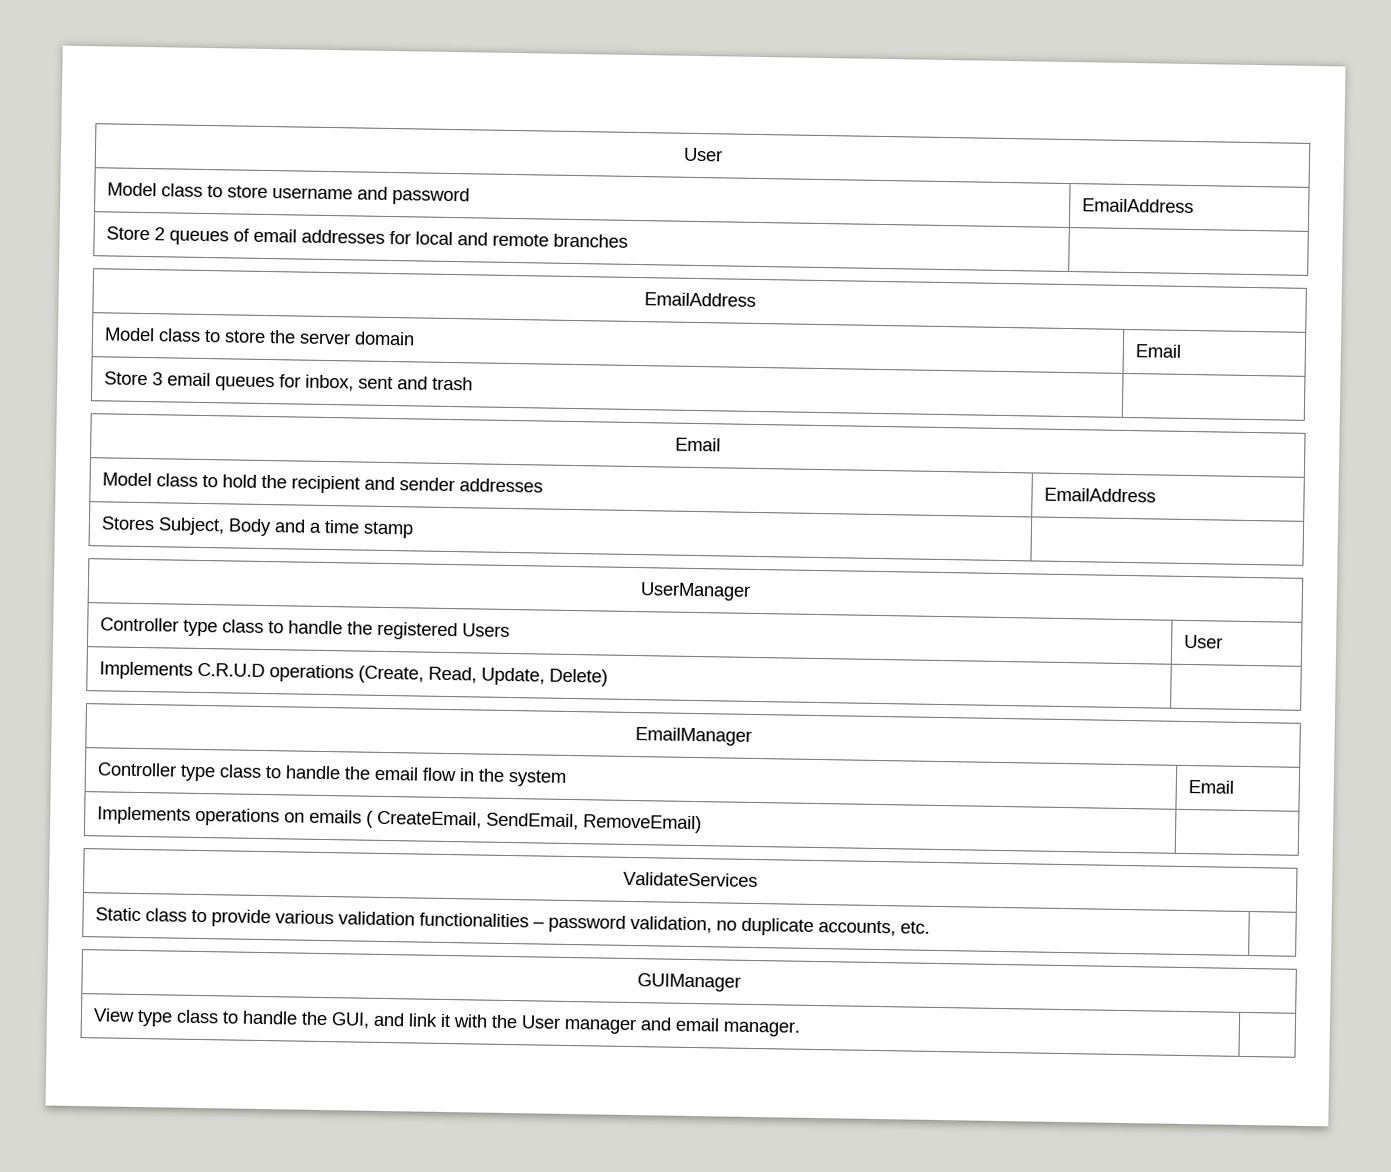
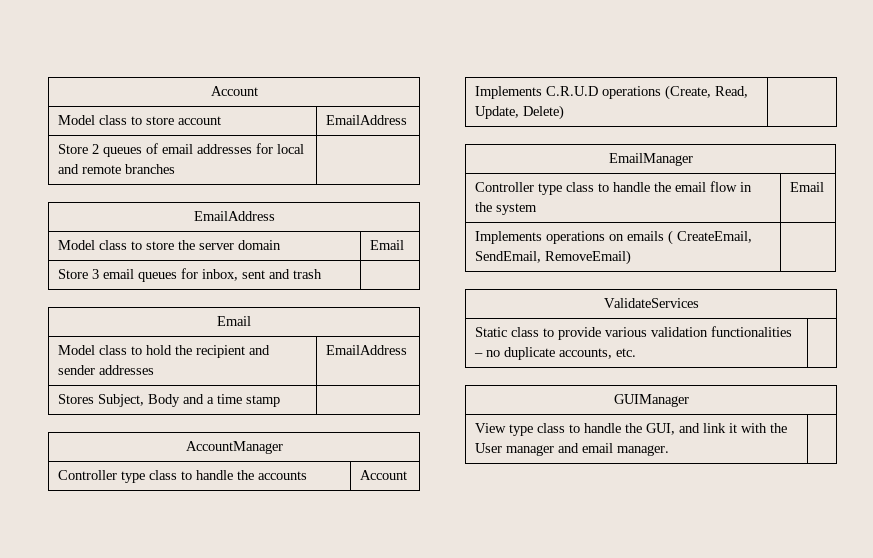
[682,147,723,162] [106,182,470,206] User // Model class to store username and password -> [210,86,258,96] [58,115,222,125] Account // Model class to store account
[640,582,751,601] [99,617,510,641] [1183,634,1223,649] UserManager // Controller type class to handle the registered Users | User -> [185,441,283,454] [58,470,308,483] [360,470,408,480] AccountManager // Controller type class to handle the accounts | Account
[547,914,712,934] password validation, -> (484, 355) none

